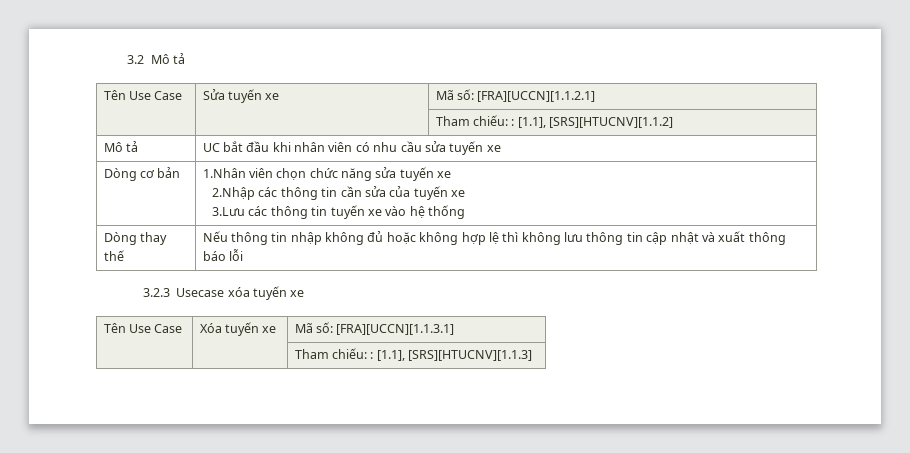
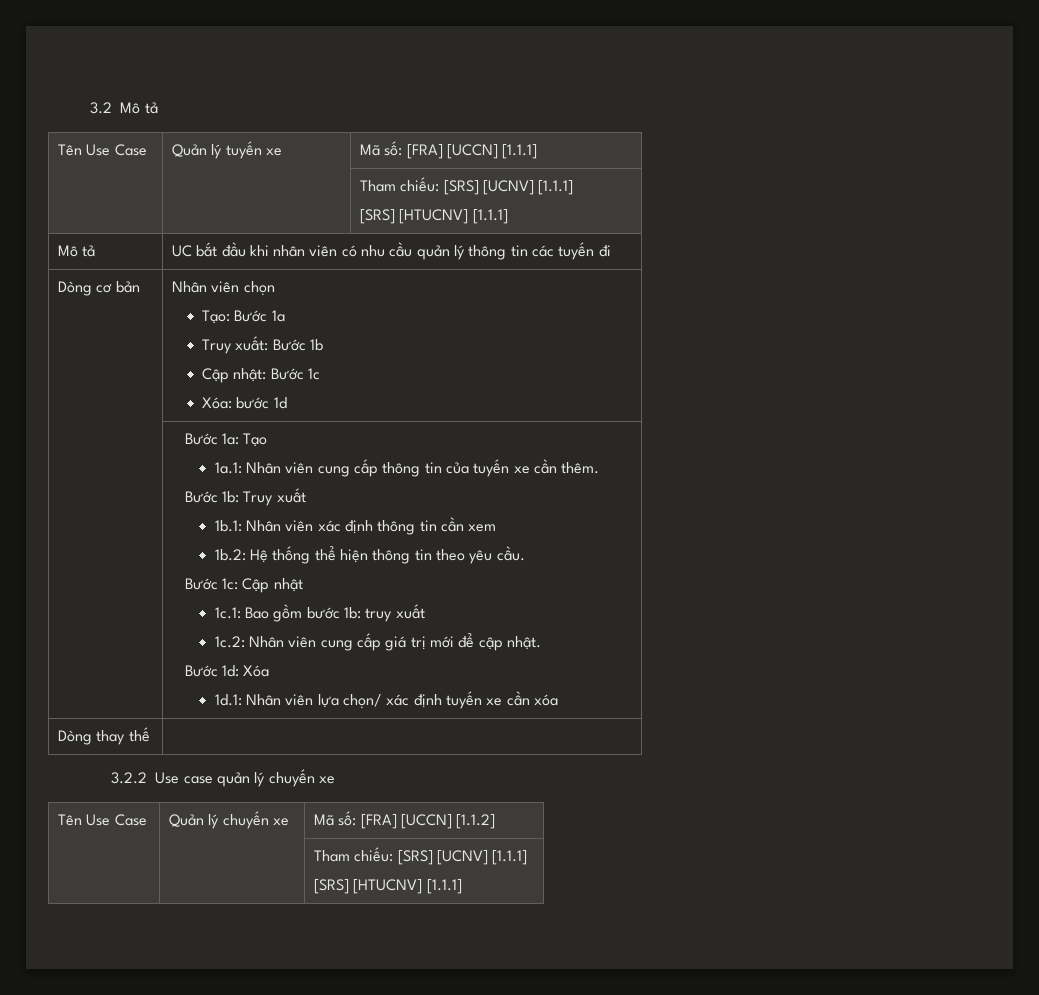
[202,89,280,103] [435,89,596,102] [435,115,674,128] Sửa tuyến xe | Mã số: [FRA][UCCN][1.1.2.1] // | | Tham chiếu: : [1.1], [SRS][HTUCNV][1.1.2] -> [171,141,282,159] [359,141,538,159] [359,177,574,195] [359,209,508,224] Quản lý tuyến xe | Mã số: [FRA] [UCCN] [1.1.1] // | | Tham chiếu: [SRS] [UCNV] [1.1.1] // [SRS] [HTUCNV] [1.1.1]
[424,141,501,155] sửa tuyến xe -> [416,242,611,260] quản lý thông tin các tuyến đi
[202,168,246,178] 1.Nhân -> [171,281,207,293] Nhân
[309,167,452,181] [212,186,466,200] [212,205,466,219] [103,232,167,245] [103,250,124,261] [202,231,786,245] [202,249,243,261] [143,286,288,300] chức năng sửa tuyến xe // 2.Nhập các thông tin cần sửa của tuyến xe // 3.Lưu các thông tin tuyến xe vào hệ thống // Dòng thay thế | Nếu thông tin nhập không đủ hoặc không hợp lệ thì không lưu thông tin cập nhật và xuất thông báo lỗi // 3.2.3 Usecase xóa tuyến -> [202,310,285,324] [202,336,324,354] [202,368,321,383] [202,397,287,409] [184,433,268,447] [214,459,600,477] [184,488,306,506] [214,517,497,535] [214,546,525,564] [184,578,303,593] [214,604,425,622] [214,633,541,651] [184,665,270,677] [214,691,558,709] [57,727,150,745] [111,769,315,787] // Tạo: Bước 1a // Truy xuất: Bước 1b // Cập nhật: Bước 1c // Xóa: bước 1d // | Bước 1a: Tạo // 1a.1: Nhân viên cung cấp thông tin của tuyến xe cần thêm. // Bước 1b: Truy xuất // 1b.1: Nhân viên xác định thông tin cần xem // 1b.2: Hệ thống thể hiện thông tin theo yêu cầu. // Bước 1c: Cập nhật // 1c.1: Bao gồm bước 1b: truy xuất // 1c.2: Nhân viên cung cấp giá trị mới để cập nhật. // Bước 1d: Xóa // 1d.1: Nhân viên lựa chọn/ xác định tuyến xe cần xóa // Dòng thay thế | // 3.2.2 Use case quản lý chuyến
[199,322,277,336] [294,322,455,335] [294,348,533,361] Xóa tuyến xe | Mã số: [FRA][UCCN][1.1.3.1] // | | Tham chiếu: : [1.1], [SRS][HTUCNV][1.1.3] -> [168,811,289,829] [313,811,496,829] [313,847,528,865] [313,879,462,894] Quản lý chuyến xe | Mã số: [FRA] [UCCN] [1.1.2] // | | Tham chiếu: [SRS] [UCNV] [1.1.1] // [SRS] [HTUCNV] [1.1.1]

